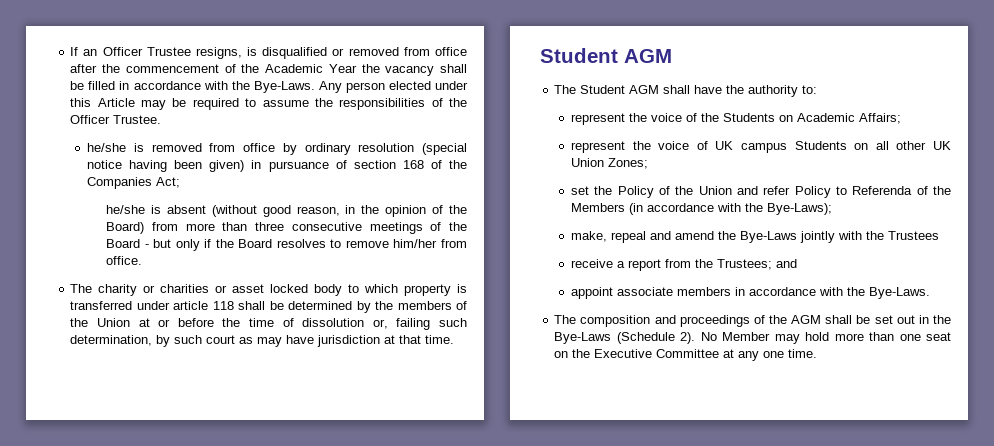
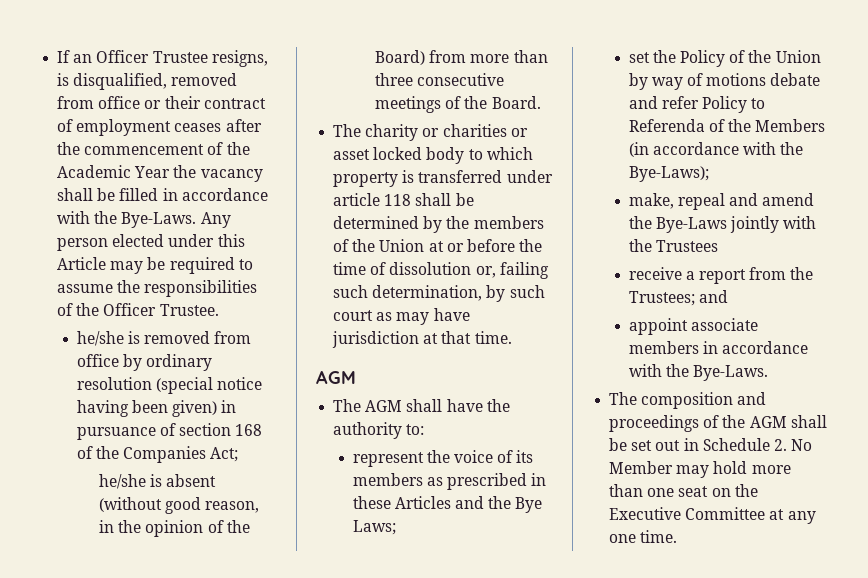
[262,47,467,59] disqualified or removed from office -> [73,73,238,90] [57,96,266,109] [57,119,222,136] disqualified, removed from office or their contract of employment ceases
[106,239,467,251] [106,256,143,265] Board - but only if the Board resolves to remove him/her from office. -> [491,96,541,109] Board.
[540,48,618,63] Student -> (512, 337) none
[580,85,626,94] Student -> (362, 405) none
[701,113,902,124] [571,141,951,153] [571,158,649,169] the Students on Academic Affairs; // represent the voice of UK campus Students on all other UK Union Zones; -> [516,450,534,463] [352,473,547,490] [352,496,543,513] [352,520,396,535] its members as prescribed in these Articles and the Bye Laws;
(732, 190) none -> [628,73,821,90] by way of motions debate
[932,315,951,324] [554,332,696,344] the Bye-Laws (Schedule 2). -> [702,438,787,451] Schedule 2.

